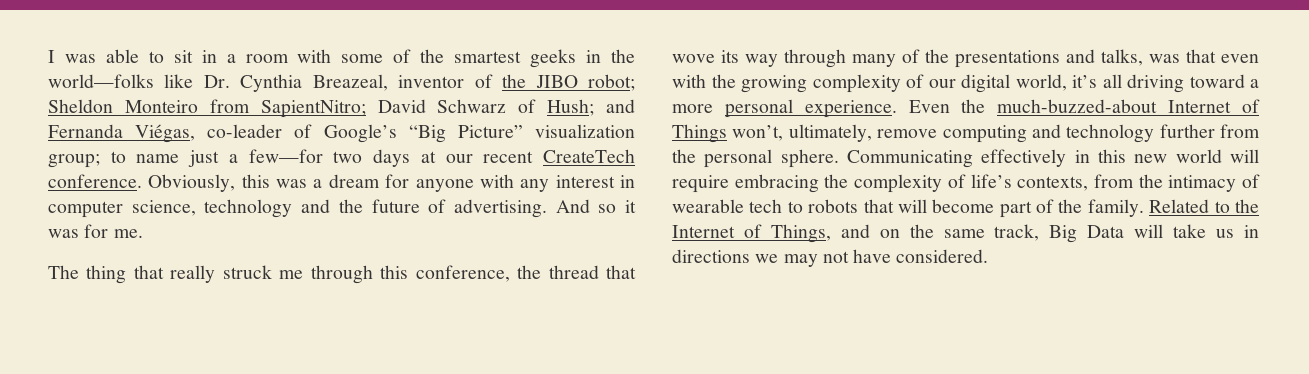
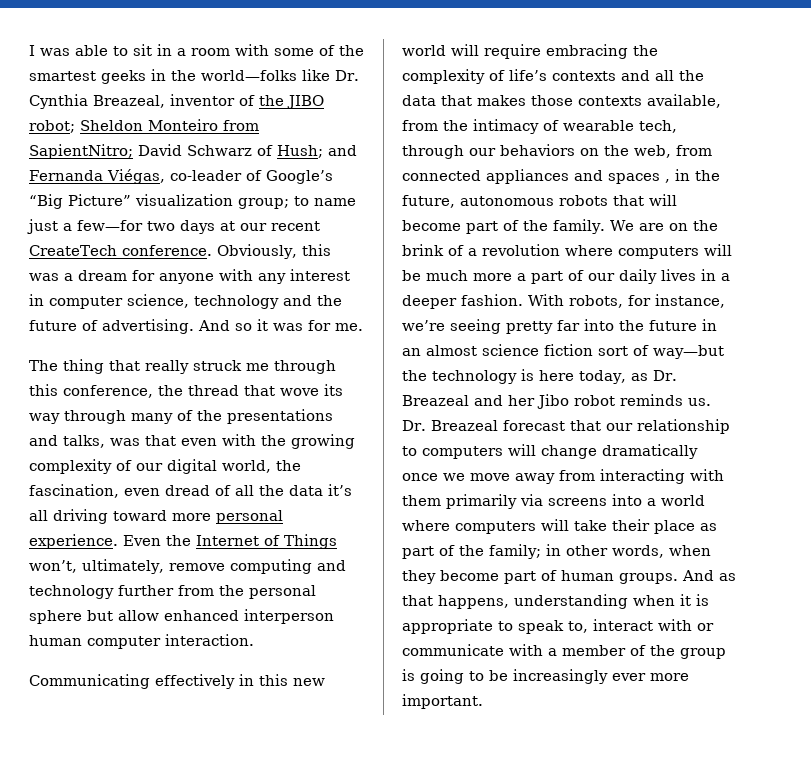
(1067, 82) none -> [276,460,301,471] [29,484,323,498] the fascination, even dread of all the data
[1250,79,1259,88] a -> (167, 515) none
[997,99,1158,113] much-buzzed-about -> (191, 540) none
[780,149,839,168] sphere. -> [29,609,334,624] [29,634,254,649] sphere but allow enhanced interperson human computer interaction. //
[1017,176,1089,191] contexts, -> [552,70,704,81] [402,94,721,108] contexts and all the data that makes those contexts available,
[749,199,803,213] tech to -> [639,120,677,133] [402,144,712,159] [402,169,720,184] [402,195,554,208] tech, through our behaviors on the web, from connected appliances and spaces , in the future, autonomous
[1149,199,1259,213] [672,224,1259,243] [672,249,989,267] Related to the Internet of Things, and on the same track, Big Data will take us in directions we may not have considered. -> [609,220,718,231] [402,244,732,259] [402,269,730,284] [402,294,725,309] [402,319,717,334] [402,344,724,359] [402,369,677,384] [402,394,711,409] [402,419,730,434] [402,444,698,459] [402,469,724,484] [402,494,705,509] [402,519,717,534] [402,544,711,559] [402,570,736,584] [402,594,709,609] [402,619,714,634] [402,644,726,659] [402,669,689,684] [402,694,483,709] We are on the brink of a revolution where computers will be much more a part of our daily lives in a deeper fashion. With robots, for instance, we’re seeing pretty far into the future in an almost science fiction sort of way—but the technology is here today, as Dr. Breazeal and her Jibo robot reminds us. Dr. Breazeal forecast that our relationship to computers will change dramatically once we move away from interacting with them primarily via screens into a world where computers will take their place as part of the family; in other words, when they become part of human groups. And as that happens, understanding when it is appropriate to speak to, interact with or communicate with a member of the group is going to be increasingly ever more important.

